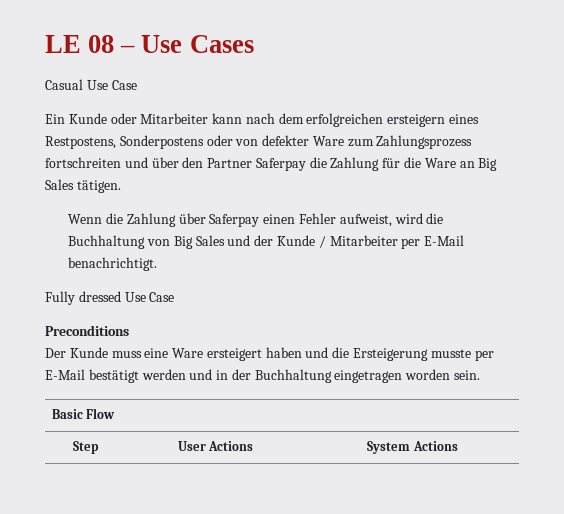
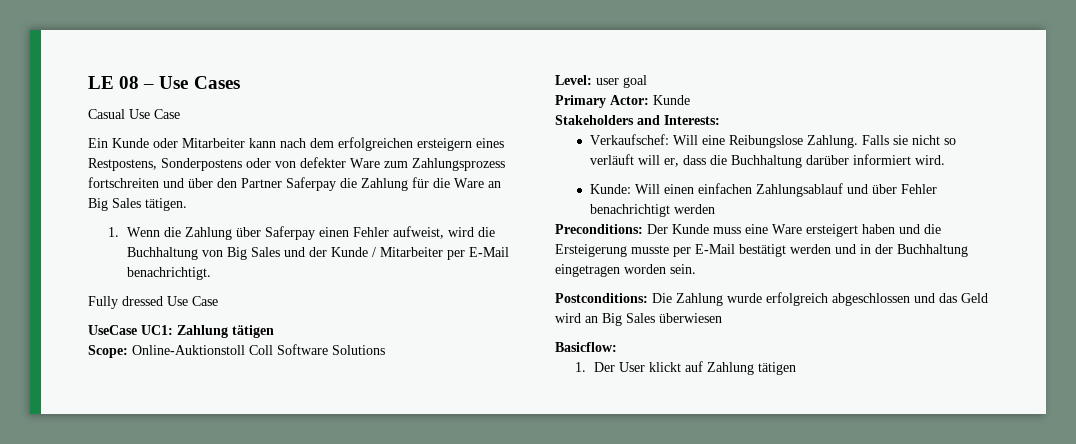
(121, 186) none -> [107,227,119,237] 1.
[45,325,129,336] Preconditions // -> [88,325,274,338] [88,344,385,358] [555,75,647,88] [555,95,690,108] [555,115,720,125] [589,134,956,148] [589,154,945,168] [589,183,937,197] [589,204,715,217] [555,224,643,234] UseCase UC1: Zahlung tätigen // Scope: Online-Auktionstoll Coll Software Solutions // Level: user goal // Primary Actor: Kunde // Stakeholders and Interests: // Verkaufschef: Will eine Reibungslose Zahlung. Falls sie nicht so verläuft will er, dass die Buchhaltung darüber informiert wird. // Kunde: Will einen einfachen Zahlungsablauf und über Fehler benachrichtigt werden // Preconditions:
[51,408,116,419] [72,441,99,454] [177,441,254,451] [367,441,458,454] // Basic Flow // Step | User Actions | System Actions -> [555,292,988,306] [555,313,722,326] [555,342,617,352] [574,361,797,375] // Postconditions: Die Zahlung wurde erfolgreich abgeschlossen und das Geld wird an Big Sales überwiesen // Basicflow: // 1. Der User klickt auf Zahlung tätigen

